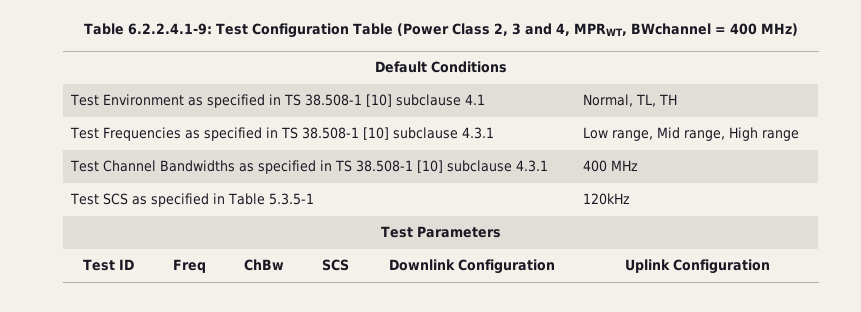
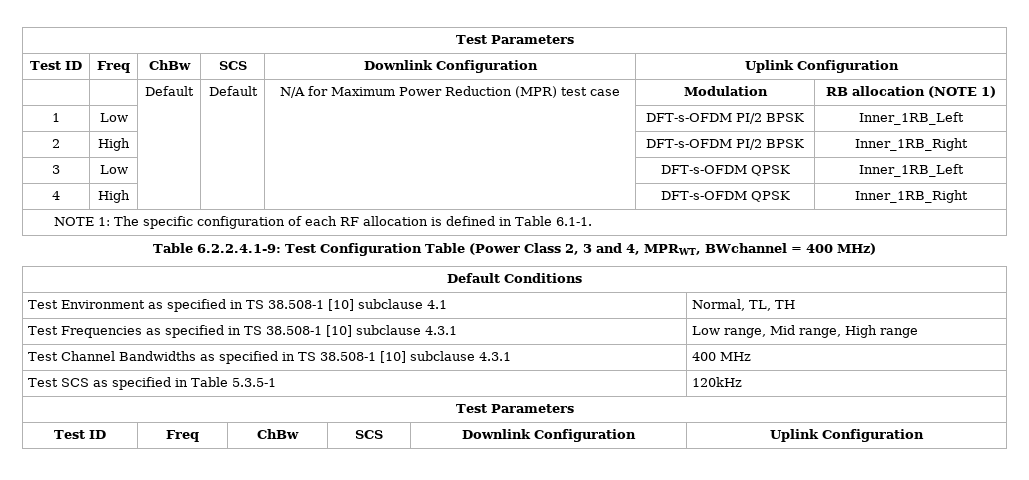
(84, 29) none -> [455,35,574,44] [30,61,82,70] [97,61,130,73] [148,60,191,70] [218,61,247,70] [363,60,538,73] [744,60,899,73] [145,86,194,96] [208,86,258,96] [280,86,620,98] [683,86,768,96] [825,86,996,98] [52,113,60,122] [99,113,128,122] [646,113,804,124] [858,112,964,125] [52,139,60,148] [98,138,130,151] [646,139,804,150] [854,138,968,151] [52,165,60,174] [99,165,128,174] [660,165,790,176] [858,164,964,177] [52,191,60,200] [98,190,130,203] [660,191,790,202] [854,190,968,203] [53,216,592,229] Test Parameters // Test ID | Freq | ChBw | SCS | Downlink Configuration | Uplink Configuration // | | Default | Default | N/A for Maximum Power Reduction (MPR) test case | Modulation | RB allocation (NOTE 1) // 1 | Low | | | | DFT-s-OFDM PI/2 BPSK | Inner_1RB_Left // 2 | High | | | | DFT-s-OFDM PI/2 BPSK | Inner_1RB_Right // 3 | Low | | | | DFT-s-OFDM QPSK | Inner_1RB_Left // 4 | High | | | | DFT-s-OFDM QPSK | Inner_1RB_Right // NOTE 1: The specific configuration of each RF allocation is defined in Table 6.1-1. //

